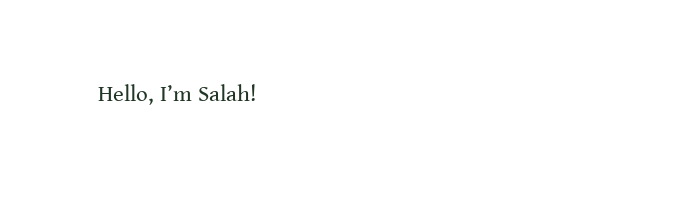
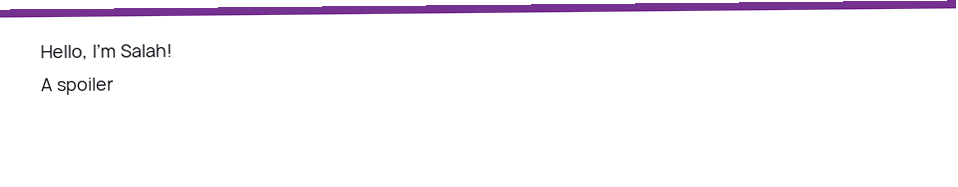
(258, 92) none -> [40,77,114,96] // A spoiler

